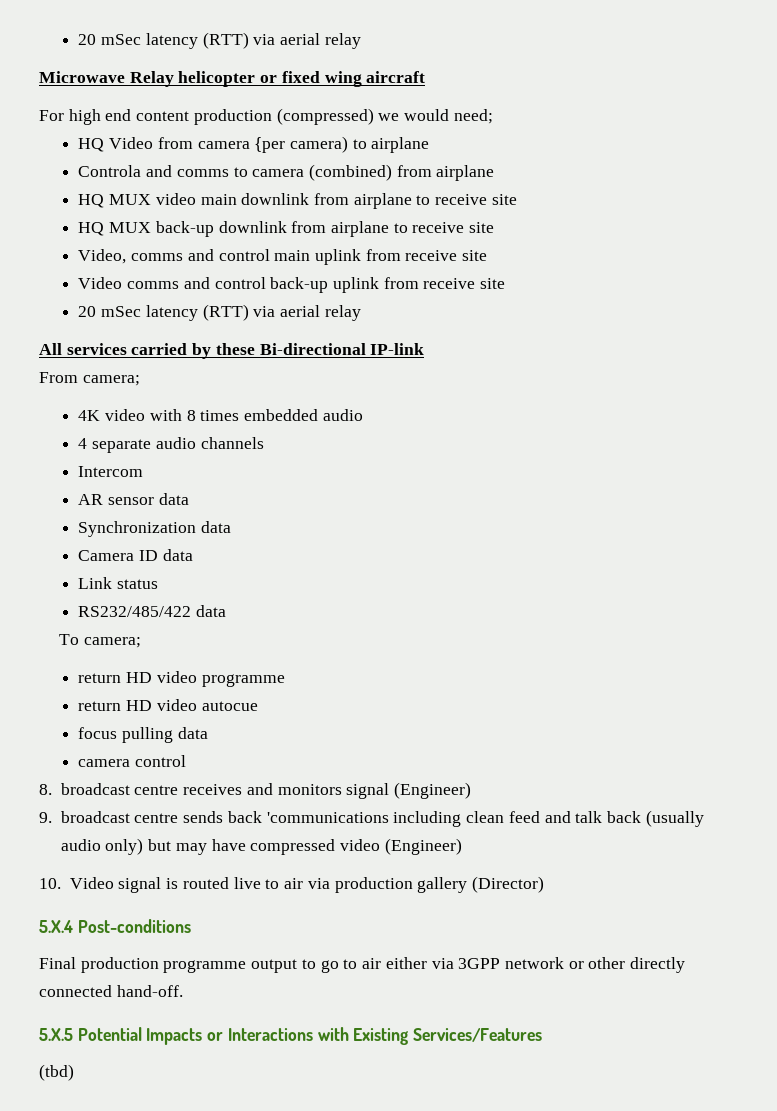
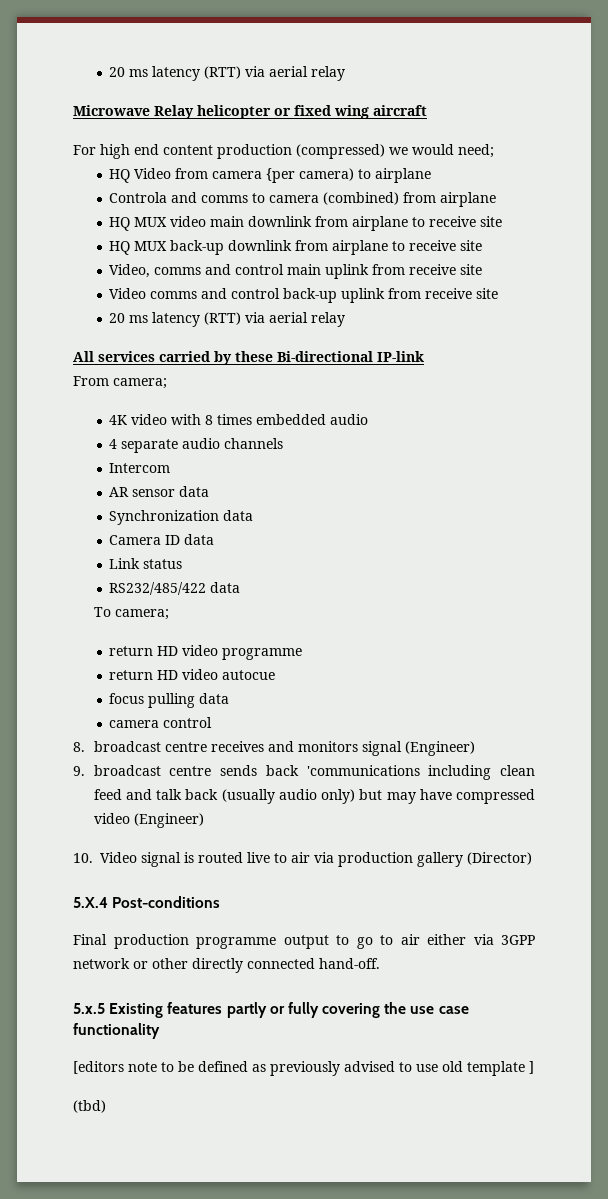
[78,34,142,45] 20 mSec -> [109,67,149,77] 20 ms
[101,306,142,317] mSec -> [129,315,149,323] ms
[39,1027,543,1045] 5.X.5 Potential Impacts or Interactions with Existing Services/Features -> [73,1002,469,1018] [73,1023,160,1039] [73,1061,534,1076] 5.x.5 Existing features partly or fully covering the use case functionality // [editors note to be defined as previously advised to use old template ]

